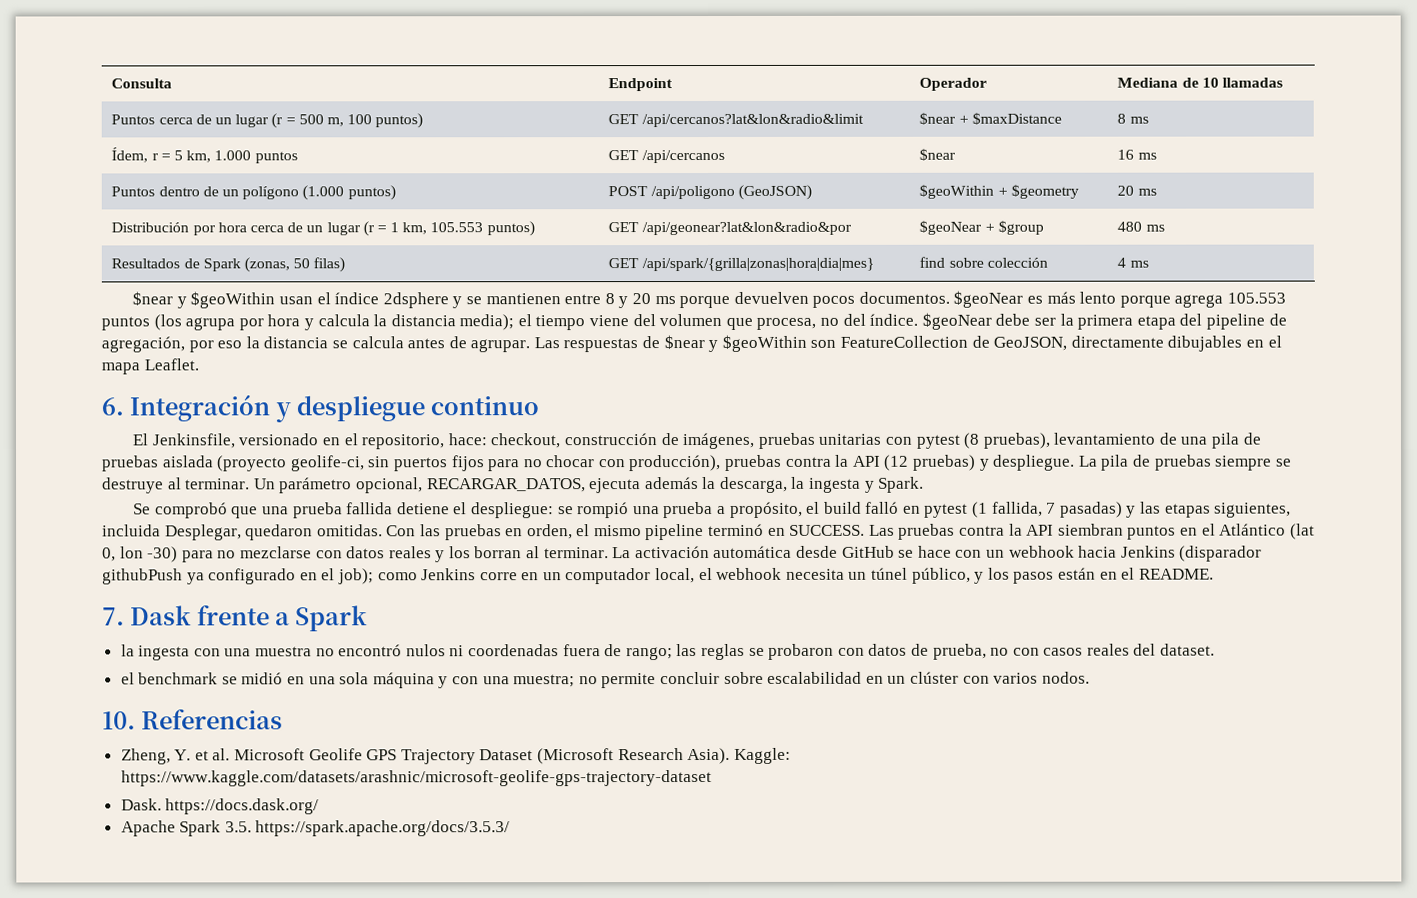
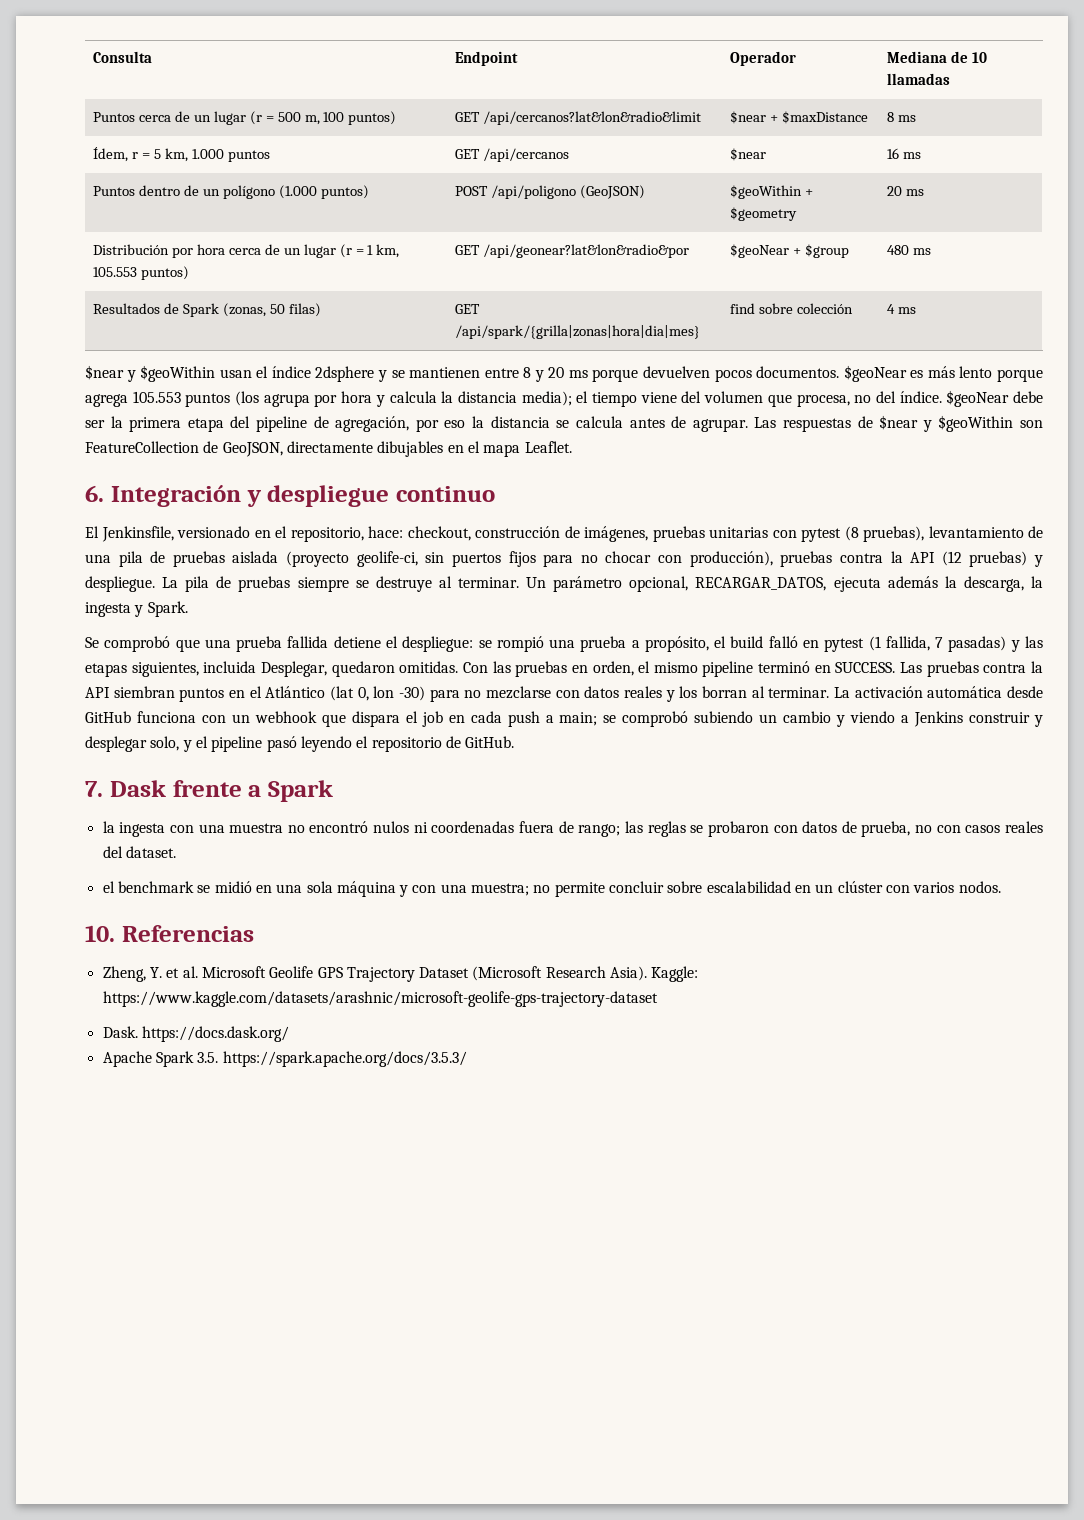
[898,545,952,558] se hace -> [136,711,196,723] funciona
[1078,545,1263,562] [102,567,1214,585] hacia Jenkins (disparador githubPush ya configurado en el job); como Jenkins corre en un computador local, el webhook necesita un túnel público, y los pasos están en el README. -> [321,711,1044,727] [85,736,515,752] que dispara el job en cada push a main; se comprobó subiendo un cambio y viendo a Jenkins construir y desplegar solo, y el pipeline pasó leyendo el repositorio de GitHub.

